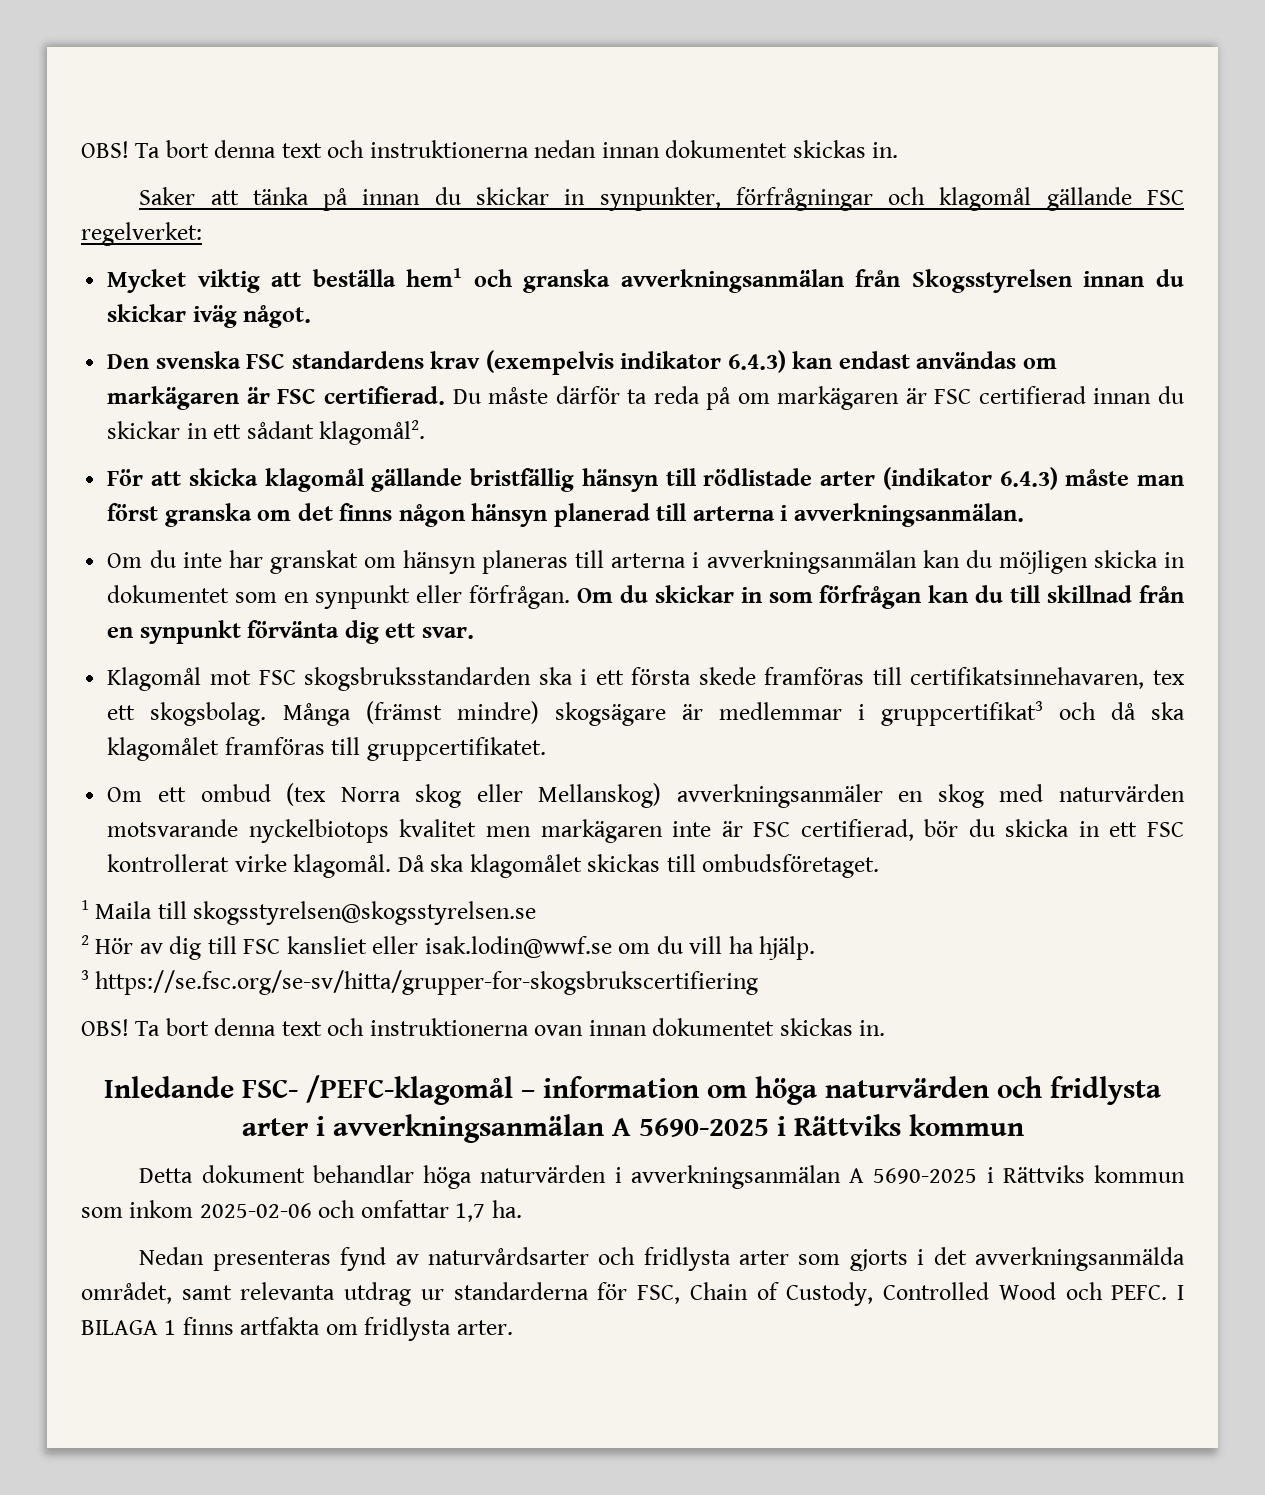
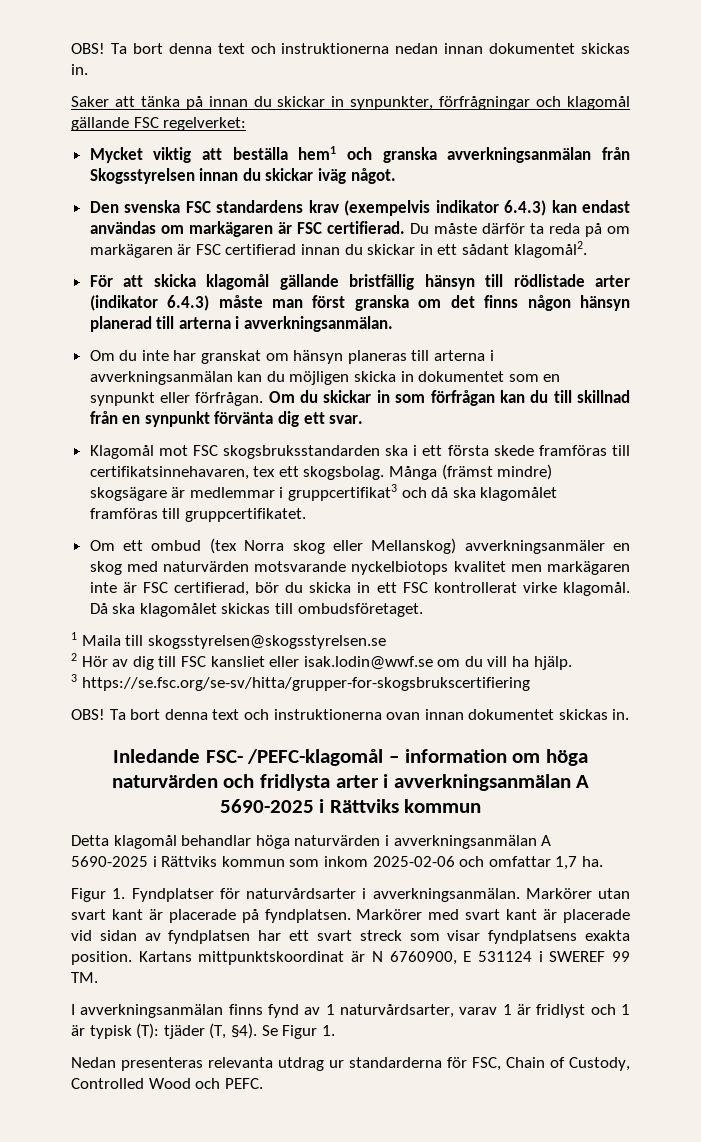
[201,1165,305,1183] dokument -> [113,835,177,849] klagomål
[139,1247,1185,1271] [81,1282,232,1304] Nedan presenteras fynd av naturvårdsarter och fridlysta arter som gjorts i det avverkningsanmälda området, samt -> [71,888,630,902] [71,909,631,923] [71,930,630,944] [71,951,630,965] [71,972,98,983] [71,1004,630,1018] [71,1023,335,1039] [71,1057,203,1071] Figur 1. Fyndplatser för naturvårdsarter i avverkningsanmälan. Markörer utan svart kant är placerade på fyndplatsen. Markörer med svart kant är placerade vid sidan av fyndplatsen har ett svart streck som visar fyndplatsens exakta position. Kartans mittpunktskoordinat är N 6760900, E 531124 i SWEREF 99 TM. // I avverkningsanmälan finns fynd av 1 naturvårdsarter, varav 1 är fridlyst och 1 är typisk (T): tjäder (T, §4). Se Figur 1. // Nedan presenteras
[1177,1285,1184,1300] [81,1317,513,1341] I BILAGA 1 finns artfakta om fridlysta arter. -> (263, 1083) none

